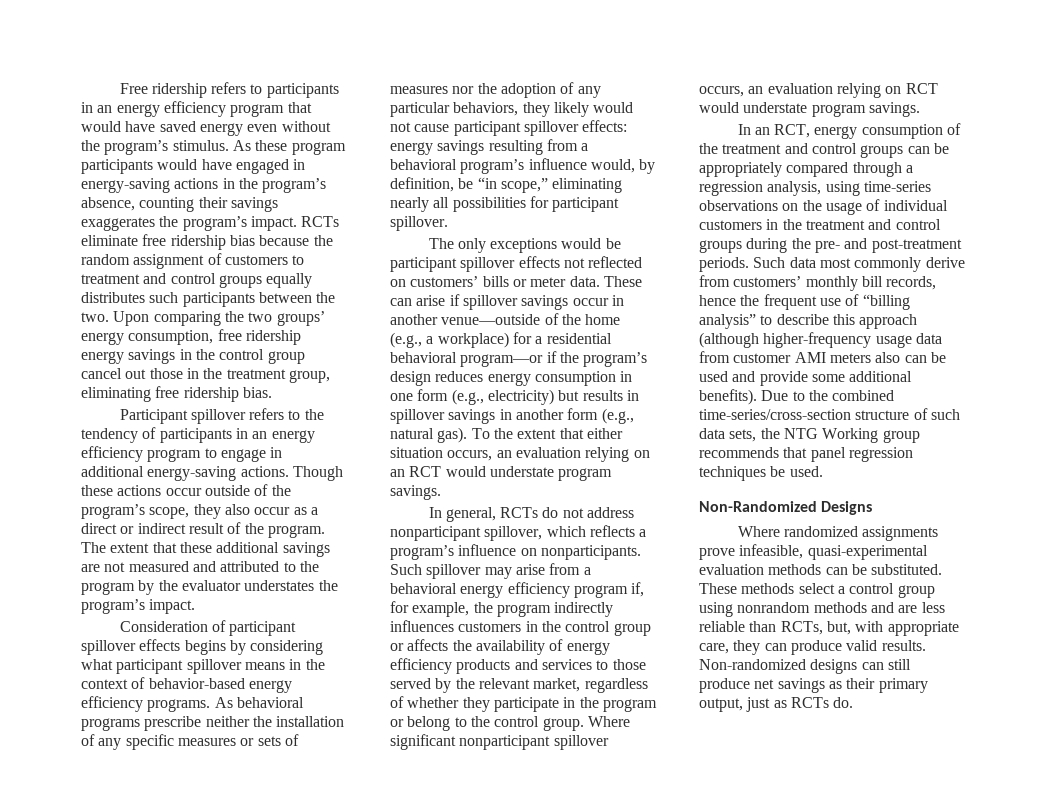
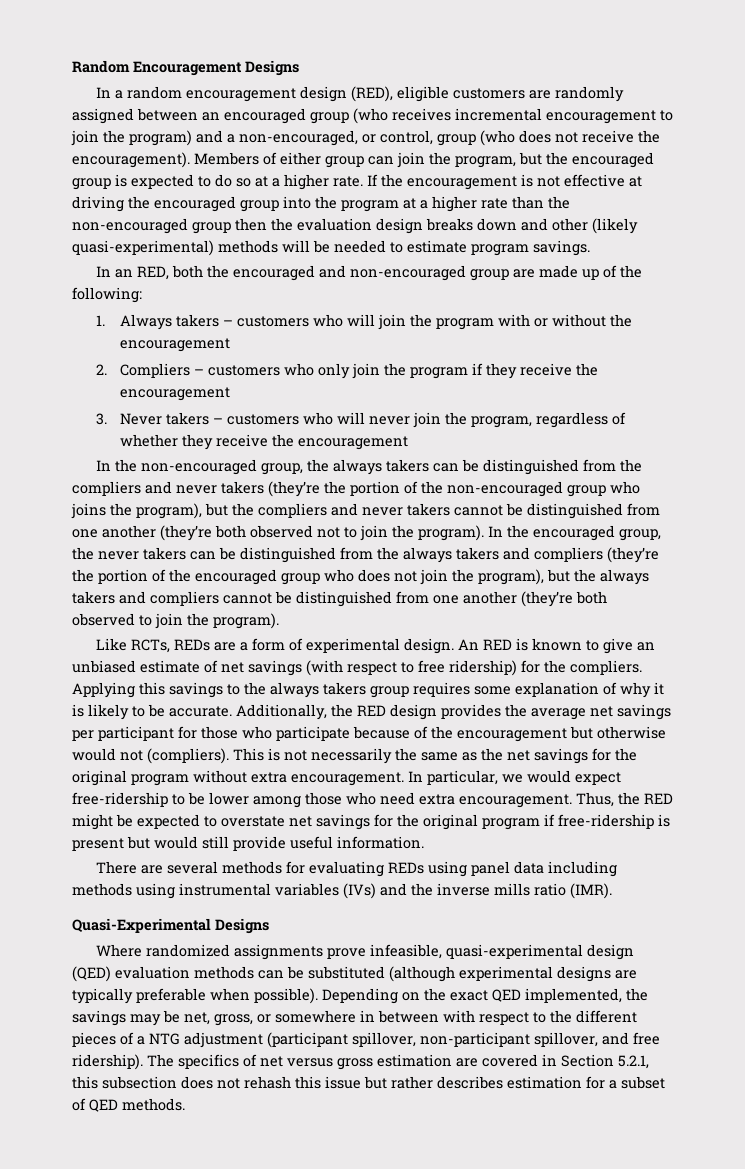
[119,82,339,98] [81,101,312,117] [81,121,331,136] [81,140,346,155] [81,159,306,174] [81,178,327,193] [81,197,278,212] [81,216,340,231] [81,234,333,250] [81,253,305,269] [81,273,313,288] [81,292,336,307] [81,311,325,326] [81,329,301,345] [81,349,305,364] [81,368,330,383] [81,386,272,402] [119,408,324,424] [81,427,315,443] [81,446,283,462] [81,466,343,481] [81,484,291,496] [81,504,318,519] [81,522,325,538] [81,542,330,557] [81,561,319,572] [81,580,338,595] [81,599,196,614] [119,620,297,636] [81,639,324,655] [81,659,325,674] [81,677,292,693] [81,696,304,712] [81,716,345,731] [81,734,299,750] [390,82,601,98] [390,102,634,117] [390,120,628,136] [390,139,589,155] [390,158,656,174] [390,177,623,193] [390,196,620,212] [390,216,448,231] [428,238,621,253] [390,256,643,272] [390,276,642,287] [390,294,624,310] [390,313,621,325] [390,332,612,348] [390,351,648,367] [390,371,633,386] [390,389,639,405] [390,408,634,424] [390,427,623,443] [390,447,650,462] [390,466,613,481] [390,485,441,500] [428,507,635,522] [390,525,647,541] [390,544,641,560] [390,563,591,579] [390,582,645,598] [390,601,614,617] [390,620,651,636] [390,639,610,655] [390,658,646,674] [390,678,648,693] [390,696,657,712] [390,716,630,731] [390,734,609,750] [699,83,938,98] [699,102,920,117] [737,123,962,139] [699,143,949,158] [699,162,913,177] [699,181,931,196] [699,199,948,215] [699,219,941,230] [699,238,962,253] [699,257,965,272] [699,275,937,291] [699,294,910,310] [699,314,918,329] [699,332,942,348] [699,351,946,363] [699,371,913,386] [699,389,895,405] [699,408,960,420] [699,428,920,443] [699,447,913,462] [699,466,823,481] [699,501,817,512] Free ridership refers to participants in an energy efficiency program that would have saved energy even without the program’s stimulus. As these program participants would have engaged in energy-saving actions in the program’s absence, counting their savings exaggerates the program’s impact. RCTs eliminate free ridership bias because the random assignment of customers to treatment and control groups equally distributes such participants between the two. Upon comparing the two groups’ energy consumption, free ridership energy savings in the control group cancel out those in the treatment group, eliminating free ridership bias. // Participant spillover refers to the tendency of participants in an energy efficiency program to engage in additional energy-saving actions. Though these actions occur outside of the program’s scope, they also occur as a direct or indirect result of the program. The extent that these additional savings are not measured and attributed to the program by the evaluator understates the program’s impact. // Consideration of participant spillover effects begins by considering what participant spillover means in the context of behavior-based energy efficiency programs. As behavioral programs prescribe neither the installation of any specific measures or sets of measures nor the adoption of any particular behaviors, they likely would not cause participant spillover effects: energy savings resulting from a behavioral program’s influence would, by definition, be “in scope,” eliminating nearly all possibilities for participant spillover. // The only exceptions would be participant spillover effects not reflected on customers’ bills or meter data. These can arise if spillover savings occur in another venue—outside of the home (e.g., a workplace) for a residential behavioral program—or if the program’s design reduces energy consumption in one form (e.g., electricity) but results in spillover savings in another form (e.g., natural gas). To the extent that either situation occurs, an evaluation relying on an RCT would understate program savings. // In general, RCTs do not address nonparticipant spillover, which reflects a program’s influence on nonparticipants. Such spillover may arise from a behavioral energy efficiency program if, for example, the program indirectly influences customers in the control group or affects the availability of energy efficiency products and services to those served by the relevant market, regardless of whether they participate in the program or belong to the control group. Where significant nonparticipant spillover occurs, an evaluation relying on RCT would understate program savings. // In an RCT, energy consumption of the treatment and control groups can be appropriately compared through a regression analysis, using time-series observations on the usage of individual customers in the treatment and control groups during the pre- and post-treatment periods. Such data most commonly derive from customers’ monthly bill records, hence the frequent use of “billing analysis” to describe this approach (although higher-frequency usage data from customer AMI meters also can be used and provide some additional benefits). Due to the combined time-series/cross-section structure of such data sets, the NTG Working group recommends that panel regression techniques be used. // Non-Randomized -> [72,60,299,76] [95,86,624,102] [72,108,673,124] [71,130,660,146] [72,152,654,168] [72,174,642,190] [72,196,570,212] [72,218,638,234] [72,240,590,256] [95,265,642,281] [72,287,142,303] [96,314,633,330] [120,338,231,352] [96,363,599,379] [120,387,231,401] [96,412,627,428] [120,434,409,450] [95,459,642,475] [72,481,640,497] [71,503,660,519] [72,525,661,541] [72,547,659,563] [72,569,649,585] [72,591,607,607] [72,613,279,629] [95,638,655,654] [72,660,642,676] [72,682,664,698] [72,704,671,720] [72,726,666,742] [72,748,637,764] [72,770,621,786] [72,792,673,808] [72,814,670,830] [72,836,424,851] [95,861,617,877] [72,883,612,899] [72,918,211,933] Random Encouragement Designs // In a random encouragement design (RED), eligible customers are randomly assigned between an encouraged group (who receives incremental encouragement to join the program) and a non-encouraged, or control, group (who does not receive the encouragement). Members of either group can join the program, but the encouraged group is expected to do so at a higher rate. If the encouragement is not effective at driving the encouraged group into the program at a higher rate than the non-encouraged group then the evaluation design breaks down and other (likely quasi-experimental) methods will be needed to estimate program savings. // In an RED, both the encouraged and non-encouraged group are made up of the following: // 1. Always takers – customers who will join the program with or without the encouragement // 2. Compliers – customers who only join the program if they receive the encouragement // 3. Never takers – customers who will never join the program, regardless of whether they receive the encouragement // In the non-encouraged group, the always takers can be distinguished from the compliers and never takers (they’re the portion of the non-encouraged group who joins the program), but the compliers and never takers cannot be distinguished from one another (they’re both observed not to join the program). In the encouraged group, the never takers can be distinguished from the always takers and compliers (they’re the portion of the encouraged group who does not join the program), but the always takers and compliers cannot be distinguished from one another (they’re both observed to join the program). // Like RCTs, REDs are a form of experimental design. An RED is known to give an unbiased estimate of net savings (with respect to free ridership) for the compliers. Applying this savings to the always takers group requires some explanation of why it is likely to be accurate. Additionally, the RED design provides the average net savings per participant for those who participate because of the encouragement but otherwise would not (compliers). This is not necessarily the same as the net savings for the original program without extra encouragement. In particular, we would expect free-ridership to be lower among those who need extra encouragement. Thus, the RED might be expected to overstate net savings for the original program if free-ridership is present but would still provide useful information. // There are several methods for evaluating REDs using panel data including methods using instrumental variables (IVs) and the inverse mills ratio (IMR). // Quasi-Experimental
(928, 552) none -> [586,944,634,960] [72,966,111,982] design (QED)
[871,564,943,575] [699,583,935,598] [699,602,945,617] [699,621,959,636] [699,640,926,655] [699,659,911,674] [699,678,928,693] [699,697,854,712] substituted. These methods select a control group using nonrandom methods and are less reliable than RCTs, but, with appropriate care, they can produce valid results. Non-randomized designs can still produce net savings as their primary output, just as RCTs do. -> [308,966,637,982] [72,988,648,1004] [72,1010,637,1026] [72,1032,660,1048] [72,1054,649,1070] [72,1076,665,1089] [72,1098,185,1112] substituted (although experimental designs are typically preferable when possible). Depending on the exact QED implemented, the savings may be net, gross, or somewhere in between with respect to the different pieces of a NTG adjustment (participant spillover, non-participant spillover, and free ridership). The specifics of net versus gross estimation are covered in Section 5.2.1, this subsection does not rehash this issue but rather describes estimation for a subset of QED methods.

